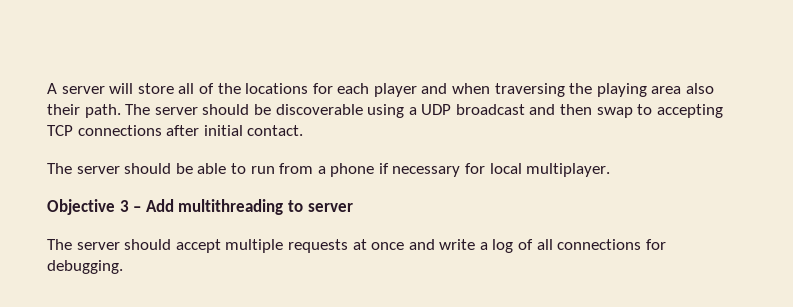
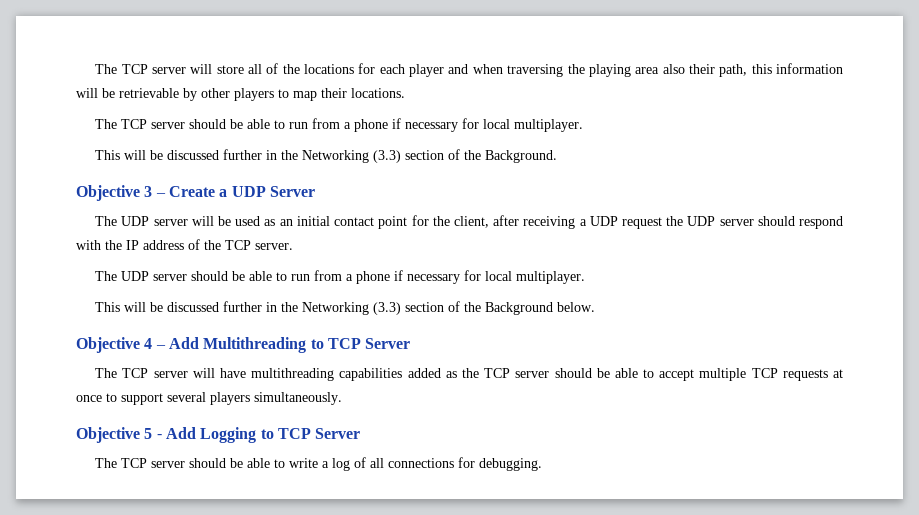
[47,83,57,94] A -> [95,64,148,74] The TCP
[84,104,723,118] [47,125,304,136] [47,163,72,174] path. The server should be discoverable using a UDP broadcast and then swap to accepting TCP connections after initial contact. // The -> [719,63,843,77] [76,88,405,101] [95,119,148,129] path, this information will be retrievable by other players to map their locations. // The TCP
[47,199,353,215] [47,239,172,250] Objective 3 – Add multithreading to server // The server should -> [95,149,558,163] [76,185,315,201] [95,215,843,229] [76,239,293,250] [95,270,586,284] [95,301,596,315] [76,337,411,353] [95,368,655,381] This will be discussed further in the Networking (3.3) section of the Background. // Objective 3 – Create a UDP Server // The UDP server will be used as an initial contact point for the client, after receiving a UDP request the UDP server should respond with the IP address of the TCP server. // The UDP server should be able to run from a phone if necessary for local multiplayer. // This will be discussed further in the Networking (3.3) section of the Background below. // Objective 4 – Add Multithreading to TCP Server // The TCP server will have multithreading capabilities added as the TCP server should be able to
(284, 246) none -> [751,368,778,378] TCP
[408,239,435,250] and -> [106,392,342,405] [76,427,361,443] [95,458,286,468] to support several players simultaneously. // Objective 5 - Add Logging to TCP Server // The TCP server should be able to

